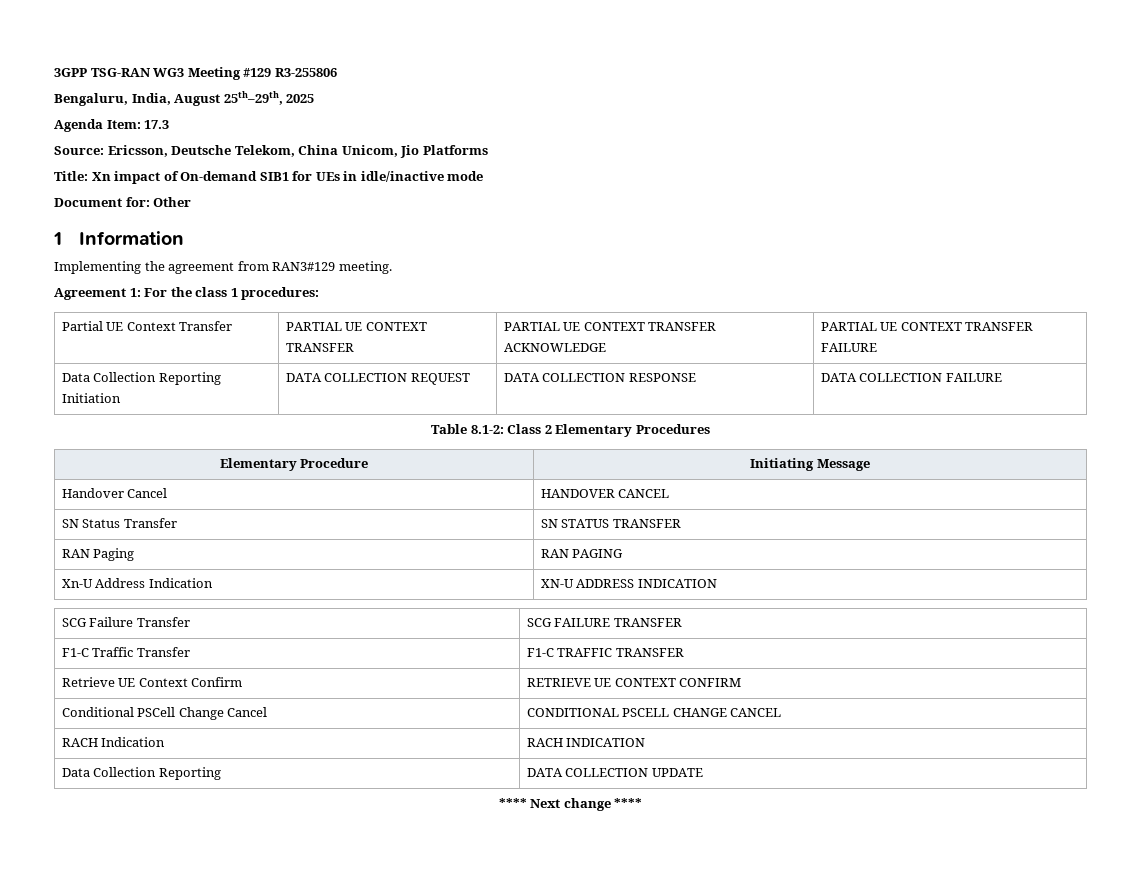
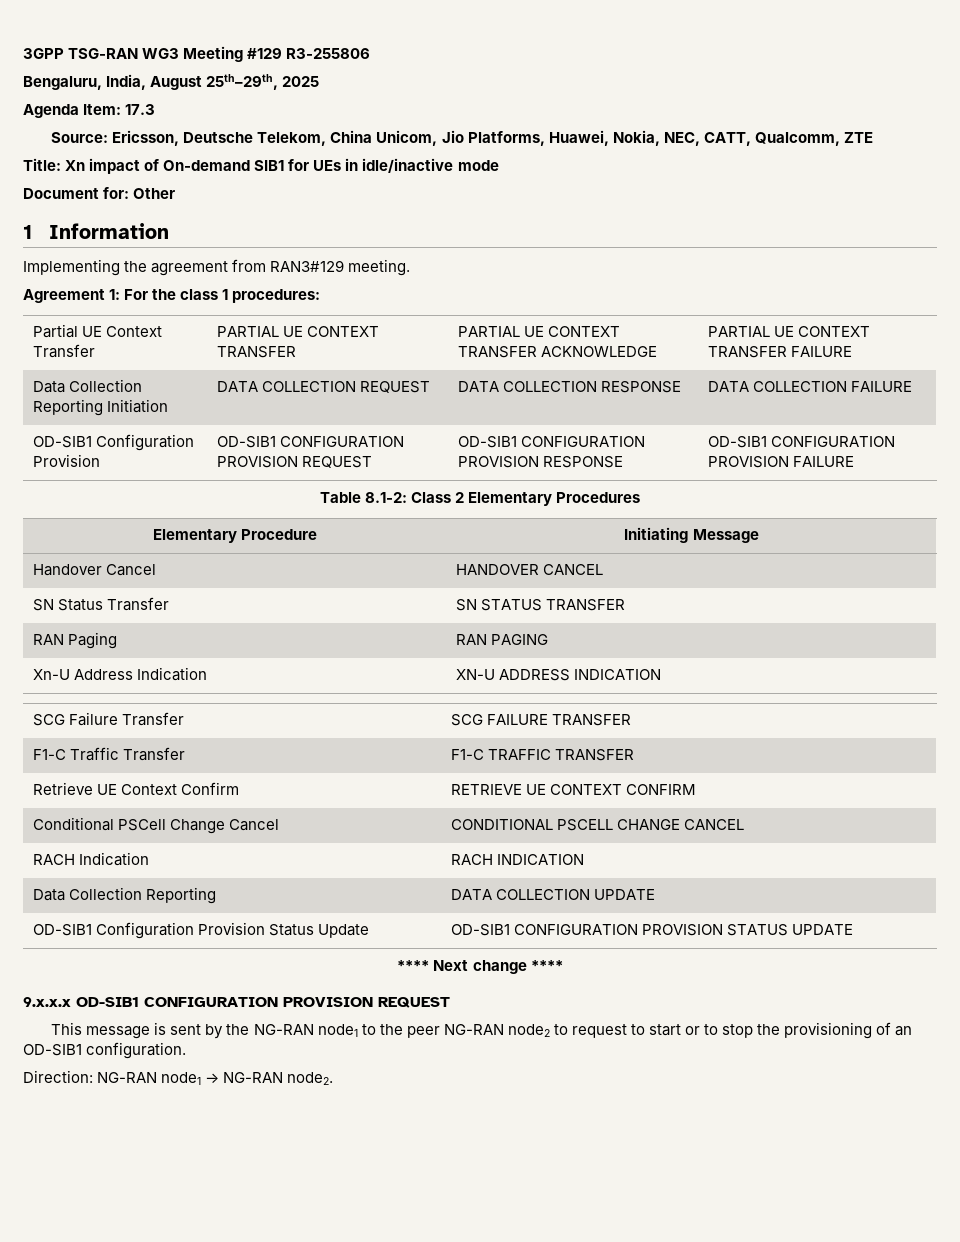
[422,145,488,155] Platforms -> [467,130,873,146] Platforms, Huawei, Nokia, NEC, CATT, Qualcomm, ZTE
(1002, 377) none -> [32,434,194,451] [32,454,100,467] [216,436,404,448] [216,456,372,468] [457,436,645,448] [457,456,623,468] [707,436,895,448] [707,456,854,468] // OD-SIB1 Configuration Provision | OD-SIB1 CONFIGURATION PROVISION REQUEST | OD-SIB1 CONFIGURATION PROVISION RESPONSE | OD-SIB1 CONFIGURATION PROVISION FAILURE
[498,798,643,811] // **** Next change **** -> [32,922,369,939] [450,924,853,936] [397,960,563,974] [23,997,450,1008] [51,1022,913,1039] [23,1042,187,1059] [23,1070,334,1085] // OD-SIB1 Configuration Provision Status Update | OD-SIB1 CONFIGURATION PROVISION STATUS UPDATE // **** Next change **** // 9.x.x.x OD-SIB1 CONFIGURATION PROVISION REQUEST // This message is sent by the NG-RAN node1 to the peer NG-RAN node2 to request to start or to stop the provisioning of an OD-SIB1 configuration. // Direction: NG-RAN node1 → NG-RAN node2.

